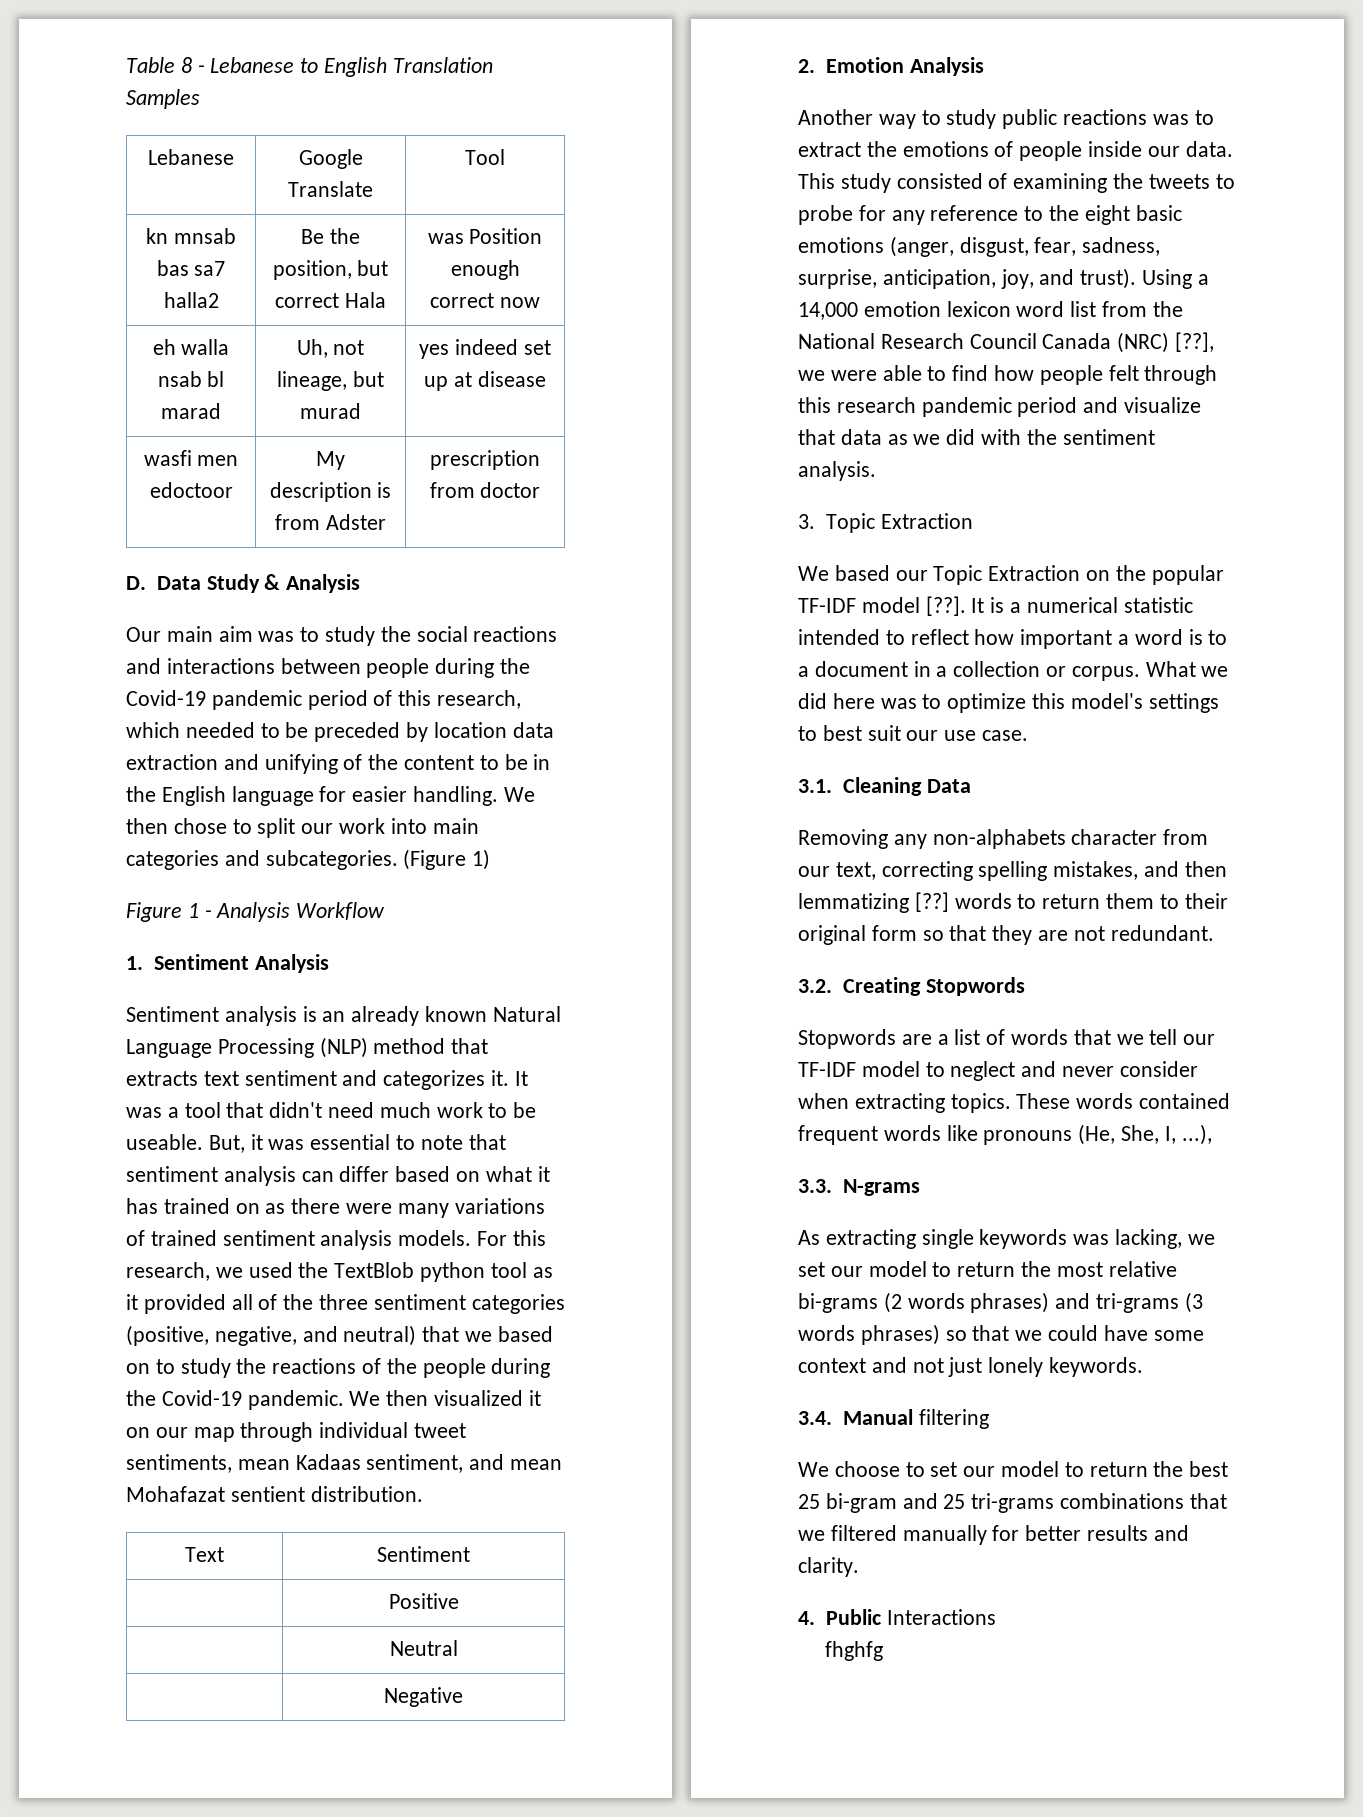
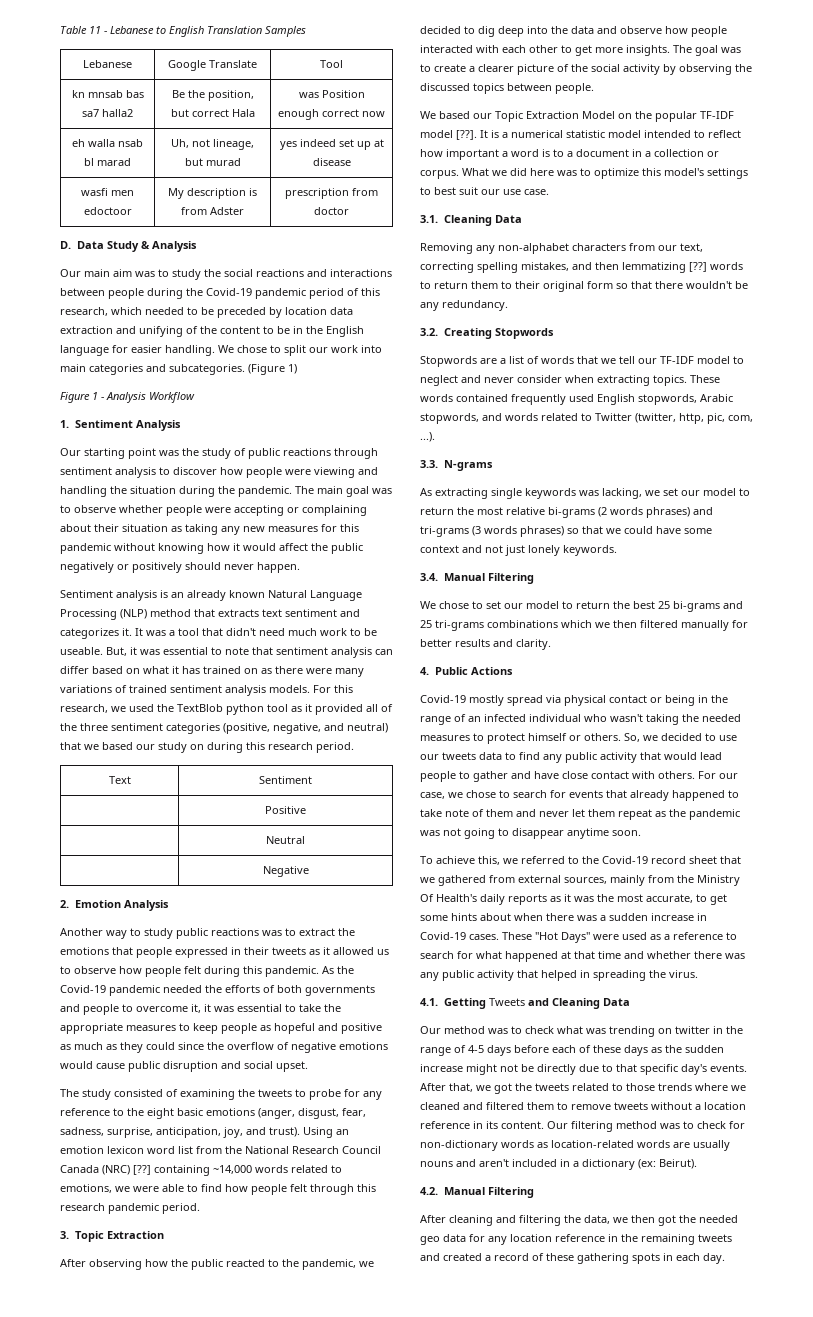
[180,57,192,73] 8 -> [89,26,101,34] 11
[126,818,168,834] then -> (234, 349) none
(329, 963) none -> [60,448,378,459] [60,467,378,478] [60,486,392,497] [60,505,367,516] [60,524,359,535] [60,543,363,554] [60,562,300,573] // Our starting point was the study of public reactions through sentiment analysis to discover how people were viewing and handling the situation during the pandemic. The main goal was to observe whether people were accepting or complaining about their situation as taking any new measures for this pandemic without knowing how it would affect the public negatively or positively should never happen.
[126,1358,551,1378] [126,1390,541,1410] [126,1422,467,1442] [126,1454,563,1473] [126,1486,423,1502] on to study the reactions of the people during the Covid-19 pandemic. We then visualized it on our map through individual tweet sentiments, mean Kadaas sentiment, and mean Mohafazat sentient distribution. -> [136,742,354,753] our study on during this research period.
[994,141,1233,161] [798,173,835,189] of people inside our data. This -> [112,947,389,958] [60,966,354,977] [60,985,375,996] [60,1004,341,1015] [60,1023,382,1034] [60,1042,388,1053] [60,1061,308,1072] [60,1089,79,1097] that people expressed in their tweets as it allowed us to observe how people felt during this pandemic. As the Covid-19 pandemic needed the efforts of both governments and people to overcome it, it was essential to take the appropriate measures to keep people as hopeful and positive as much as they could since the overflow of negative emotions would cause public disruption and social upset. // The
[1197,274,1209,285] [798,302,858,320] a 14,000 -> [336,1129,349,1135] an
[1175,332,1215,352] [??], -> [133,1165,342,1176] [60,1184,112,1193] [??] containing ~14,000 words related to emotions,
[1017,397,1202,417] [798,429,1155,445] [798,461,876,481] [798,513,973,533] period and visualize that data as we did with the sentiment analysis. // 3. Topic Extraction -> [162,1203,200,1214] [60,1231,164,1242] [60,1259,374,1270] [420,26,727,37] [420,45,741,56] [420,64,752,75] [420,83,594,94] period. // 3. Topic Extraction // After observing how the public reacted to the pandemic, we decided to dig deep into the data and observe how people interacted with each other to get more insights. The goal was to create a clearer picture of the social activity by observing the discussed topics between people.
(1081, 573) none -> [582,111,615,119] Model
(1193, 605) none -> [608,130,641,138] model
[932,829,1158,849] non-alphabets character -> [498,243,626,254] non-alphabet characters
[992,925,1214,945] they are not redundant. -> [655,281,748,289] [420,300,508,311] there wouldn't be any redundancy.
[798,1124,1212,1145] frequent words like pronouns (He, She, I, ...), -> [511,394,733,405] [420,413,753,424] [420,432,435,442] frequently used English stopwords, Arabic stopwords, and words related to Twitter (twitter, http, pic, com, ...).
[918,1409,989,1429] [798,1461,900,1477] filtering // We choose -> [487,573,534,584] [420,601,469,609] Filtering // We chose
[825,1493,897,1513] bi-gram -> [673,601,720,612] bi-grams
[1189,1493,1227,1509] [798,1530,825,1541] that we -> [561,620,637,628] which we then
[886,1609,996,1625] [824,1641,883,1661] Interactions // fhghfg -> [470,667,513,675] [420,695,728,706] [420,714,741,725] [420,733,737,744] [420,752,722,763] [420,771,738,782] [420,790,739,801] [420,809,740,820] [420,828,641,839] [420,856,741,865] [420,875,740,886] [420,894,727,905] [420,913,707,921] [420,932,737,943] [420,951,745,962] [420,970,698,981] [420,998,630,1009] [420,1026,743,1037] [420,1045,724,1056] [420,1064,747,1075] [420,1083,746,1094] [420,1102,746,1110] [420,1121,745,1132] [420,1140,730,1151] [420,1159,697,1170] [420,1187,534,1198] [420,1215,738,1226] [420,1234,732,1245] [420,1253,725,1264] Actions // Covid-19 mostly spread via physical contact or being in the range of an infected individual who wasn't taking the needed measures to protect himself or others. So, we decided to use our tweets data to find any public activity that would lead people to gather and have close contact with others. For our case, we chose to search for events that already happened to take note of them and never let them repeat as the pandemic was not going to disappear anytime soon. // To achieve this, we referred to the Covid-19 record sheet that we gathered from external sources, mainly from the Ministry Of Health's daily reports as it was the most accurate, to get some hints about when there was a sudden increase in Covid-19 cases. These "Hot Days" were used as a reference to search for what happened at that time and whether there was any public activity that helped in spreading the virus. // 4.1. Getting Tweets and Cleaning Data // Our method was to check what was trending on twitter in the range of 4-5 days before each of these days as the sudden increase might not be directly due to that specific day's events. After that, we got the tweets related to those trends where we cleaned and filtered them to remove tweets without a location reference in its content. Our filtering method was to check for non-dictionary words as location-related words are usually nouns and aren't included in a dictionary (ex: Beirut). // 4.2. Manual Filtering // After cleaning and filtering the data, we then got the needed geo data for any location reference in the remaining tweets and created a record of these gathering spots in each day.

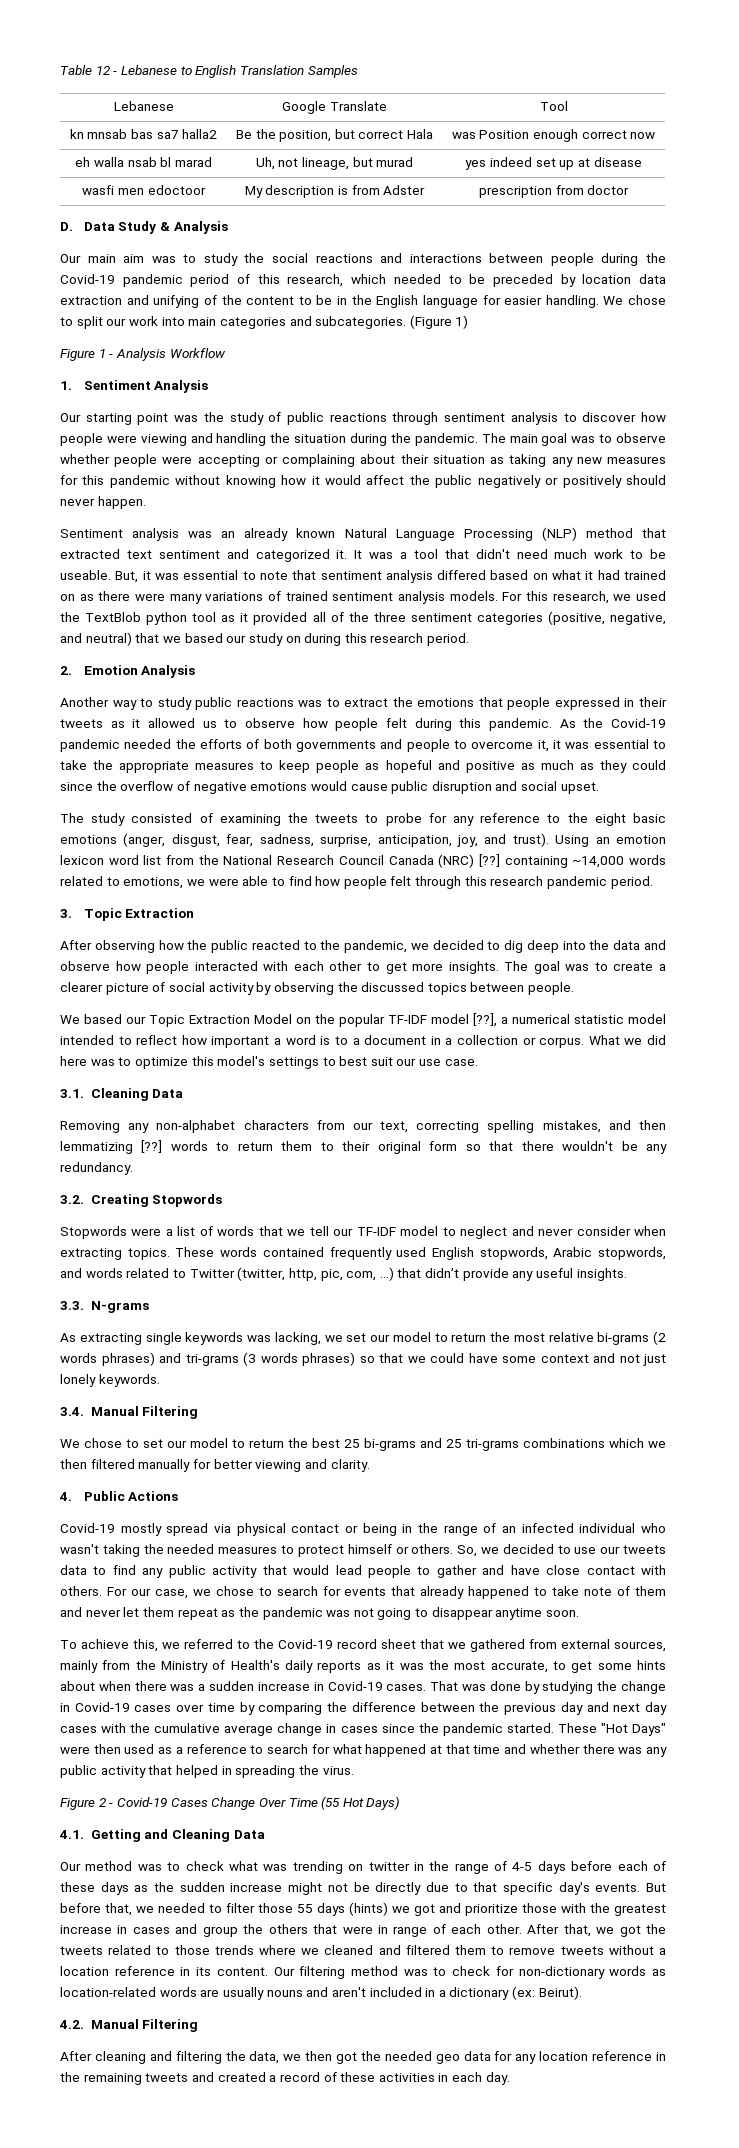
[89,26,101,34] 11 -> [95,66,111,75] 12
[160,590,168,598] is -> [188,531,213,538] was
[218,609,259,617] extracts -> [60,549,120,559] extracted
[60,628,119,639] categorizes -> [255,549,330,562] categorized
[375,649,393,655] [60,666,89,674] can differ -> [437,570,487,580] differed
[182,666,200,674] has -> [597,570,620,580] had
[108,776,131,784] [259,776,312,784] [265,806,306,814] [266,836,305,844] [262,866,309,877] // Text | Sentiment // | Positive // | Neutral // | Negative -> (470, 639) none
[571,64,588,72] the -> (166, 987) none
[456,130,499,140] [??]. It is -> [473,1013,497,1027] [??],
[480,358,497,364] are -> [131,1228,162,1236] were
[420,432,435,442] ...). -> [379,1267,627,1281] ...) that didn’t provide any useful insights.
[455,639,490,647] results -> [255,1460,302,1472] viewing
[420,894,434,902] Of -> [212,1660,226,1670] of
(499, 937) none -> [430,1681,666,1694] [60,1702,668,1715] [60,1723,554,1736] That was done by studying the change in Covid-19 cases over time by comparing the difference between the previous day and next day cases with the cumulative average change in cases since the pandemic started.
(619, 937) none -> [93,1744,121,1754] then
(698, 974) none -> [60,1796,401,1810] // Figure 2 - Covid-19 Cases Change Over Time (55 Hot Days)
[488,998,525,1006] Tweets -> (141, 1835) none
(747, 1068) none -> [646,1883,666,1892] [60,1902,666,1916] [60,1924,522,1937] But before that, we needed to filter those 55 days (hints) we got and prioritize those with the greatest increase in cases and group the others that were in range of each other.
[577,1253,660,1264] gathering spots -> [378,2073,435,2082] activities

